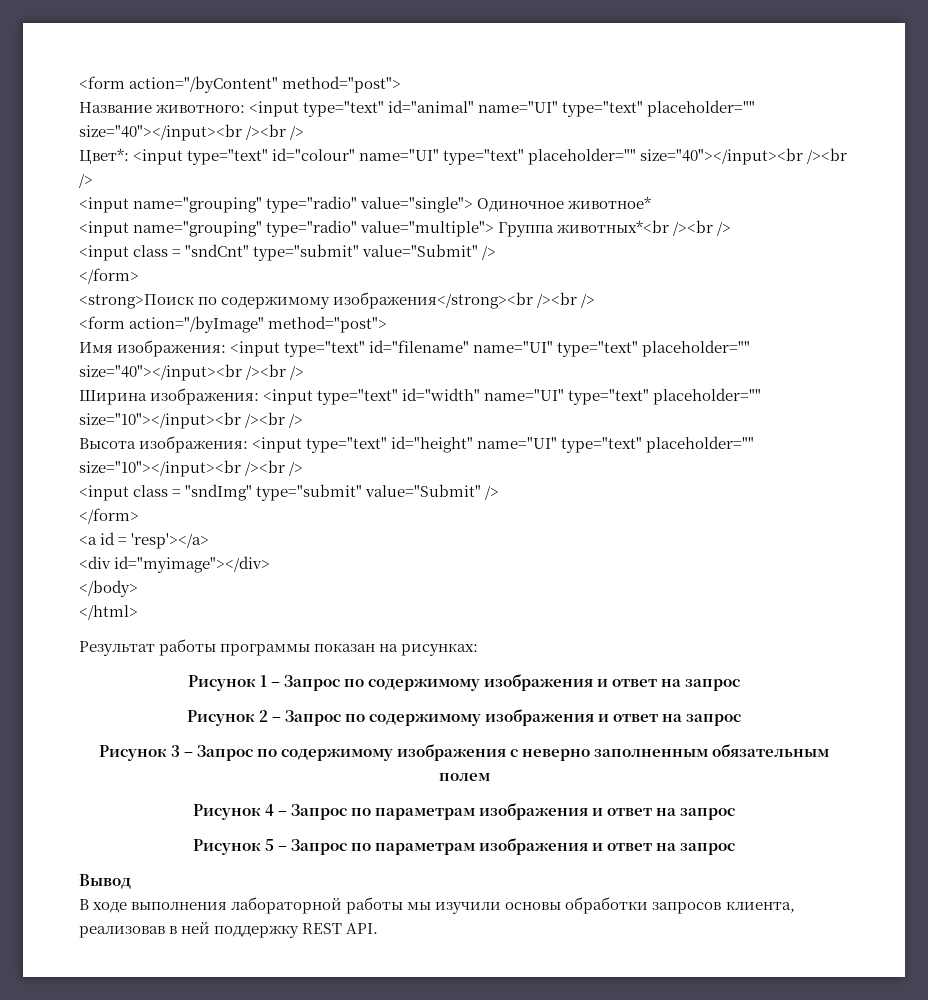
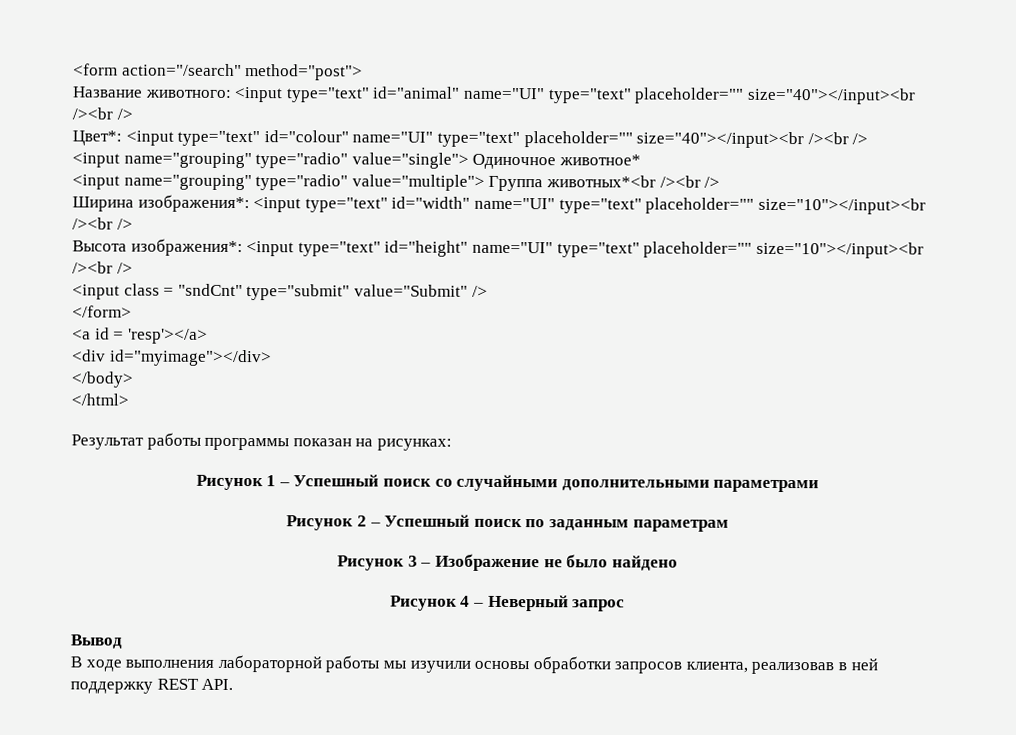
[79,76,279,93] <form action="/byContent" -> [73,63,242,77] <form action="/search"
[79,244,497,261] [79,268,139,284] [79,292,596,309] [79,316,388,333] [79,340,751,357] [79,364,305,381] // <input class = "sndCnt" type="submit" value="Submit" /> // </form> // <strong>Поиск по содержимому изображения</strong><br /><br /> // <form action="/byImage" method="post"> // Имя изображения: <input type="text" id="filename" name="UI" type="text" placeholder="" size="40"></input><br /><br /> -> (721, 182) none
[150,388,260,405] изображения: -> [137,194,250,213] изображения*:
[139,436,249,453] изображения: -> [130,238,243,257] изображения*:
[185,484,253,501] "sndImg" -> [177,283,243,297] "sndCnt"
[283,674,741,691] [186,709,742,726] [98,744,830,761] [438,773,490,781] [192,803,736,820] [192,838,677,855] Запрос по содержимому изображения и ответ на запрос // Рисунок 2 – Запрос по содержимому изображения и ответ на запрос // Рисунок 3 – Запрос по содержимому изображения c неверно заполненным обязательным полем // Рисунок 4 – Запрос по параметрам изображения и ответ на запрос // Рисунок 5 – Запрос по параметрам изображения и ответ на -> [293,474,820,493] [286,514,729,532] [337,553,678,572] [389,594,569,612] Успешный поиск со случайными дополнительными параметрами // Рисунок 2 – Успешный поиск по заданным параметрам // Рисунок 3 – Изображение не было найдено // Рисунок 4 – Неверный

